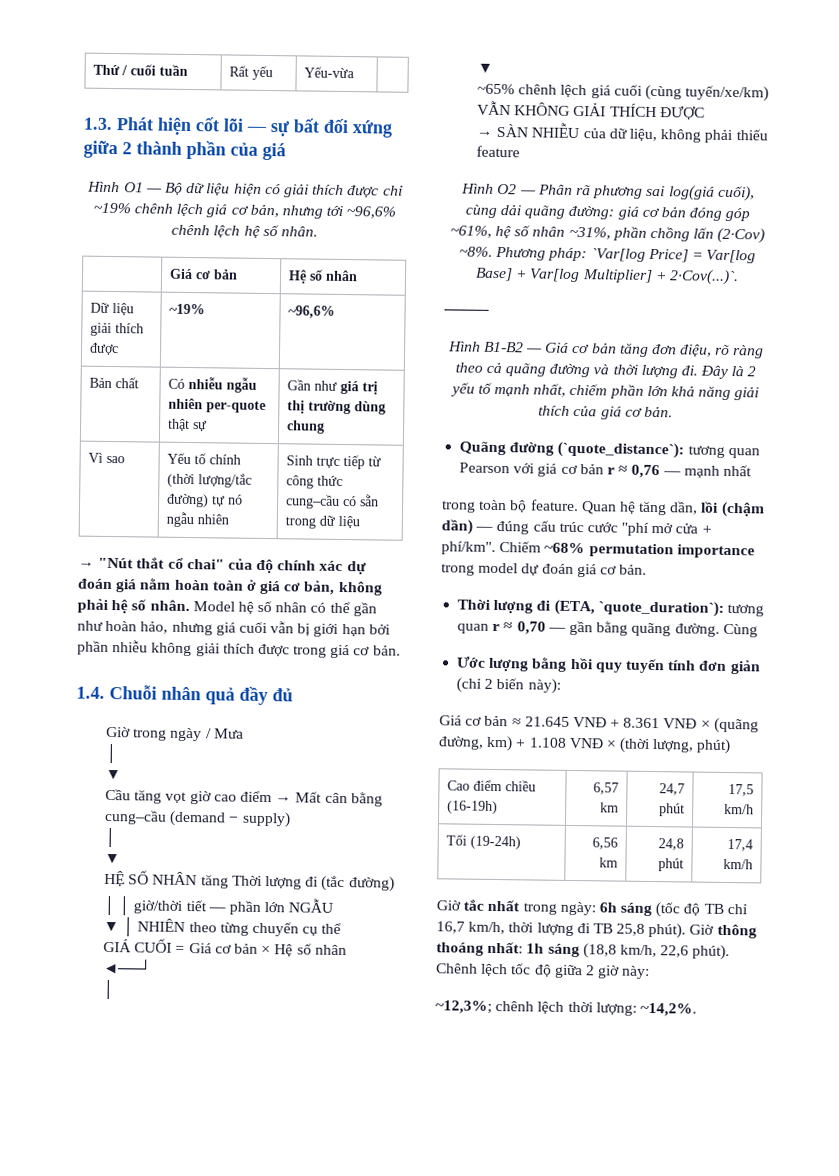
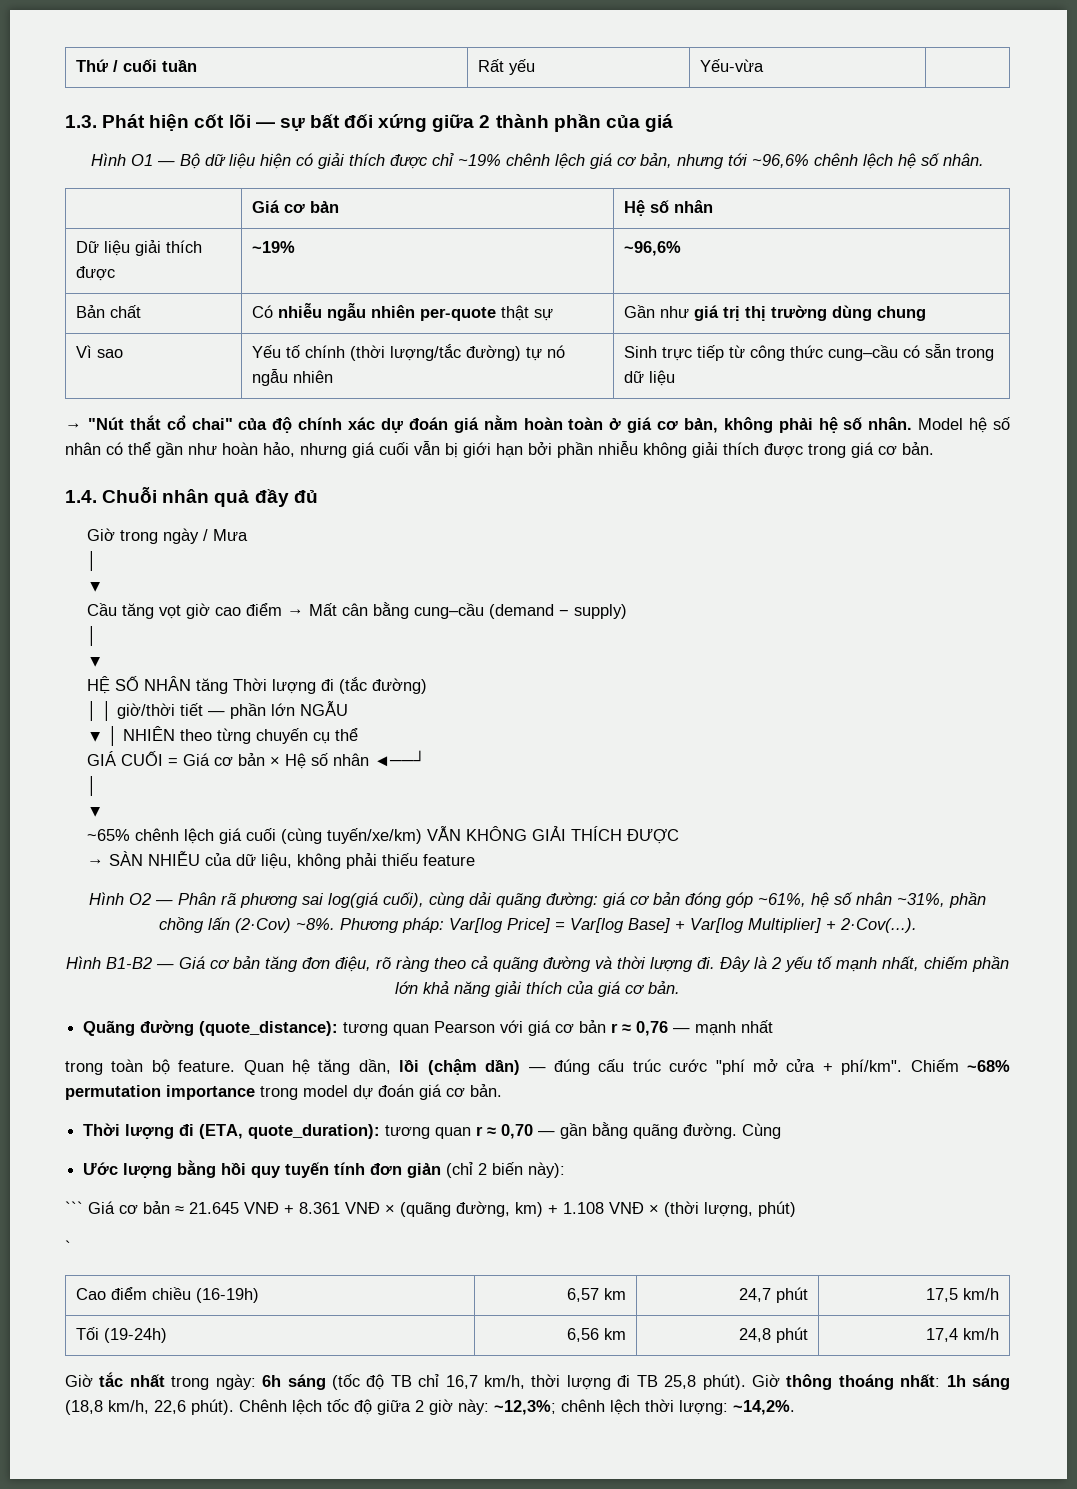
[590,248,646,262] `Var[log -> [448,918,503,933] Var[log
[668,269,739,286] [443,309,490,315] 2·Cov(...)`. // ──── -> [839,918,917,933] 2·Cov(...).
[557,441,685,459] (`quote_distance`): -> [199,1021,339,1036] (quote_distance):
[597,600,724,617] `quote_duration`): -> [248,1124,381,1139] quote_duration):
(561, 686) none -> [65,1201,83,1214] ```
(732, 746) none -> [65,1240,71,1253] // `
(651, 972) // -> (489, 1407) none

